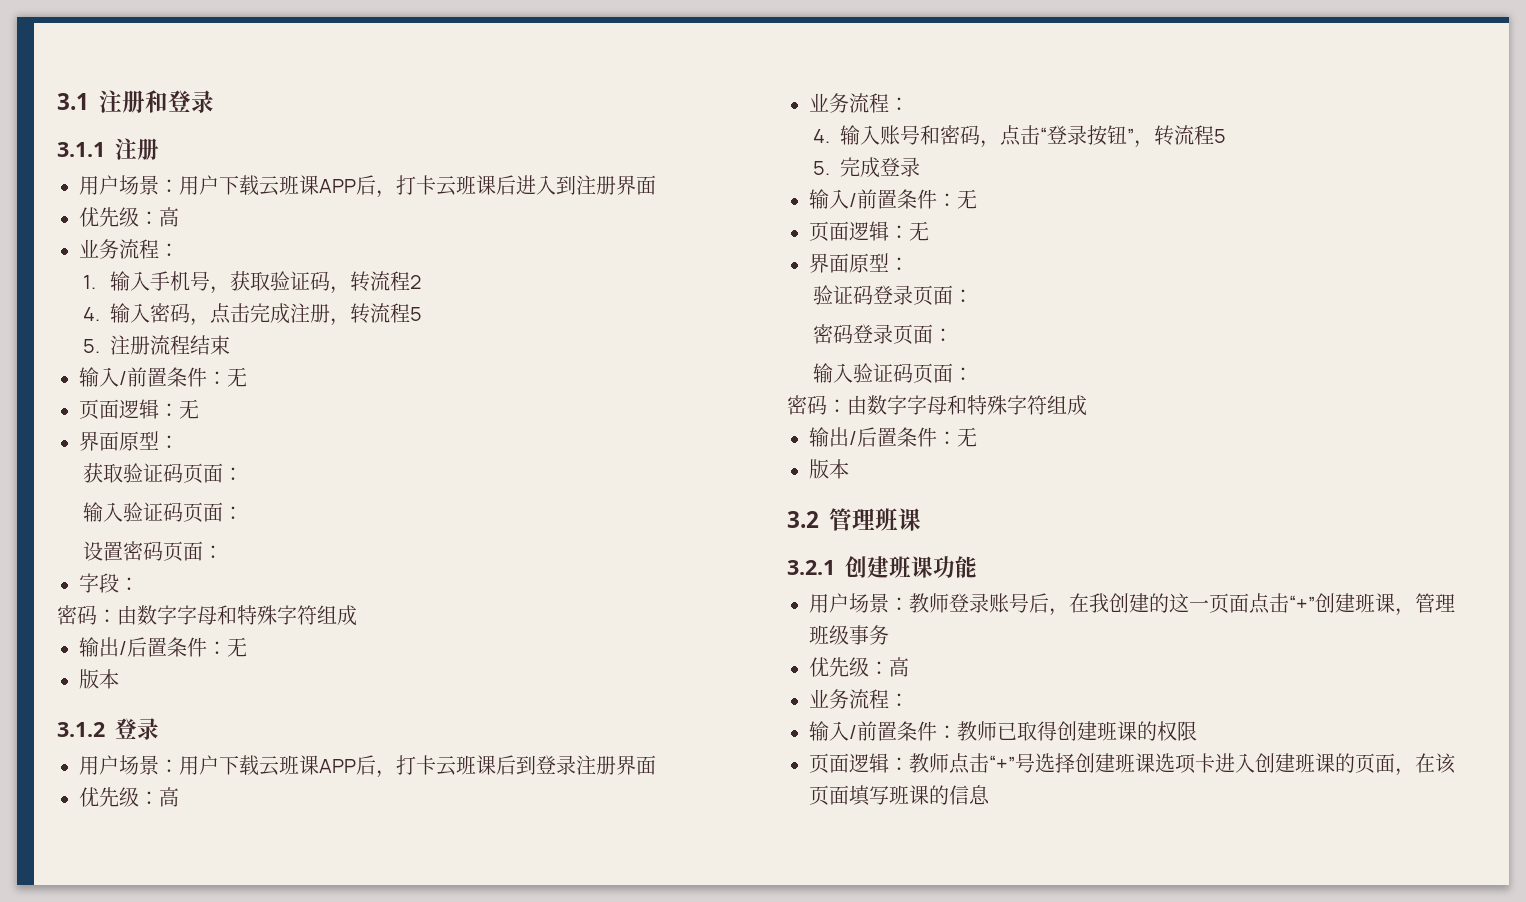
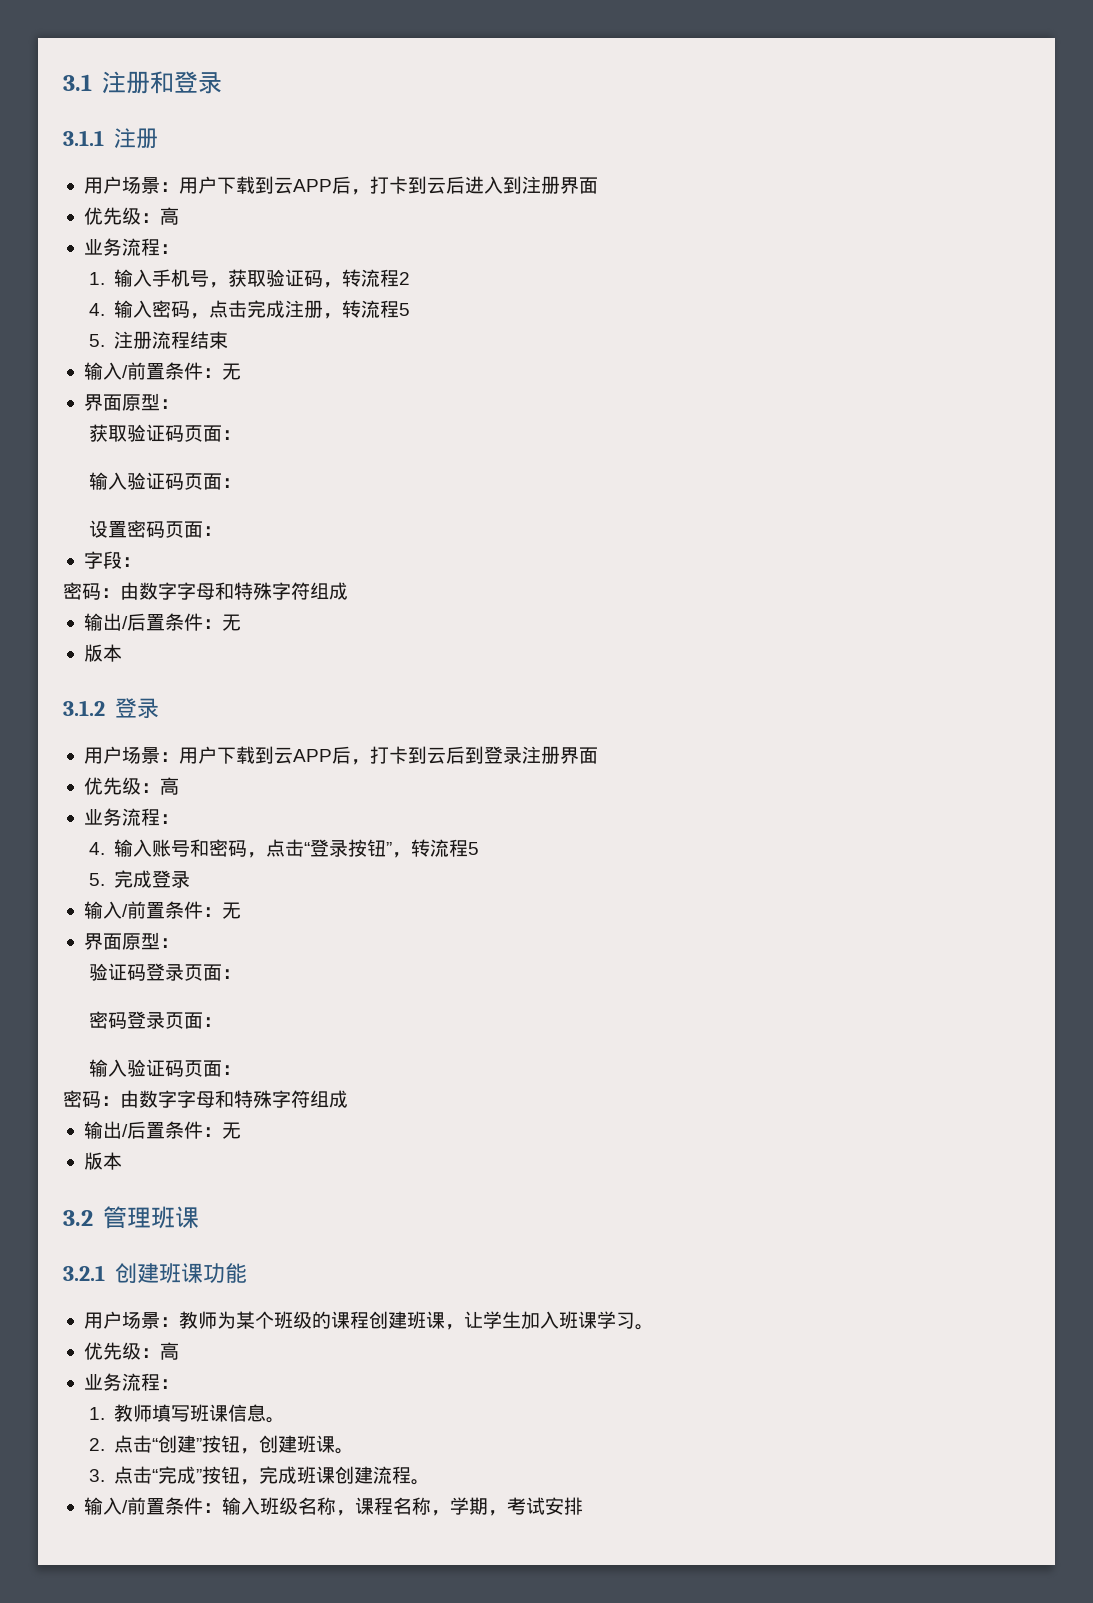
[259,175,496,198] 云班课APP后，打卡云班课 -> [254,176,446,195] 到云APP后，打卡到云
[79,399,199,419] // 页面逻辑：无 -> (241, 371) none
[259,755,496,778] 云班课APP后，打卡云班课 -> [254,746,446,765] 到云APP后，打卡到云
[809,221,929,241] // 页面逻辑：无 -> (241, 910) none
[949,593,1455,616] [809,625,889,645] [809,657,909,677] [809,689,909,709] [809,721,1197,741] [809,753,1456,776] [809,785,990,806] 登录账号后，在我创建的这一页面点击“+”创建班课，管理班级事务 // 优先级：高 // 业务流程： // 输入/前置条件：教师已取得创建班课的权限 // 页面逻辑：教师点击“+”号选择创建班课选项卡进入创建班课的页面，在该页面填写班课的信息 -> [216,1311,654,1330] [83,1342,179,1360] [83,1373,179,1391] [88,1404,286,1423] [88,1435,355,1454] [88,1466,431,1485] [83,1497,583,1516] 为某个班级的课程创建班课，让学生加入班课学习。 // 优先级：高 // 业务流程： // 1.教师填写班课信息。 // 2.点击“创建”按钮，创建班课。 // 3.点击“完成”按钮，完成班课创建流程。 // 输入/前置条件：输入班级名称，课程名称，学期，考试安排

